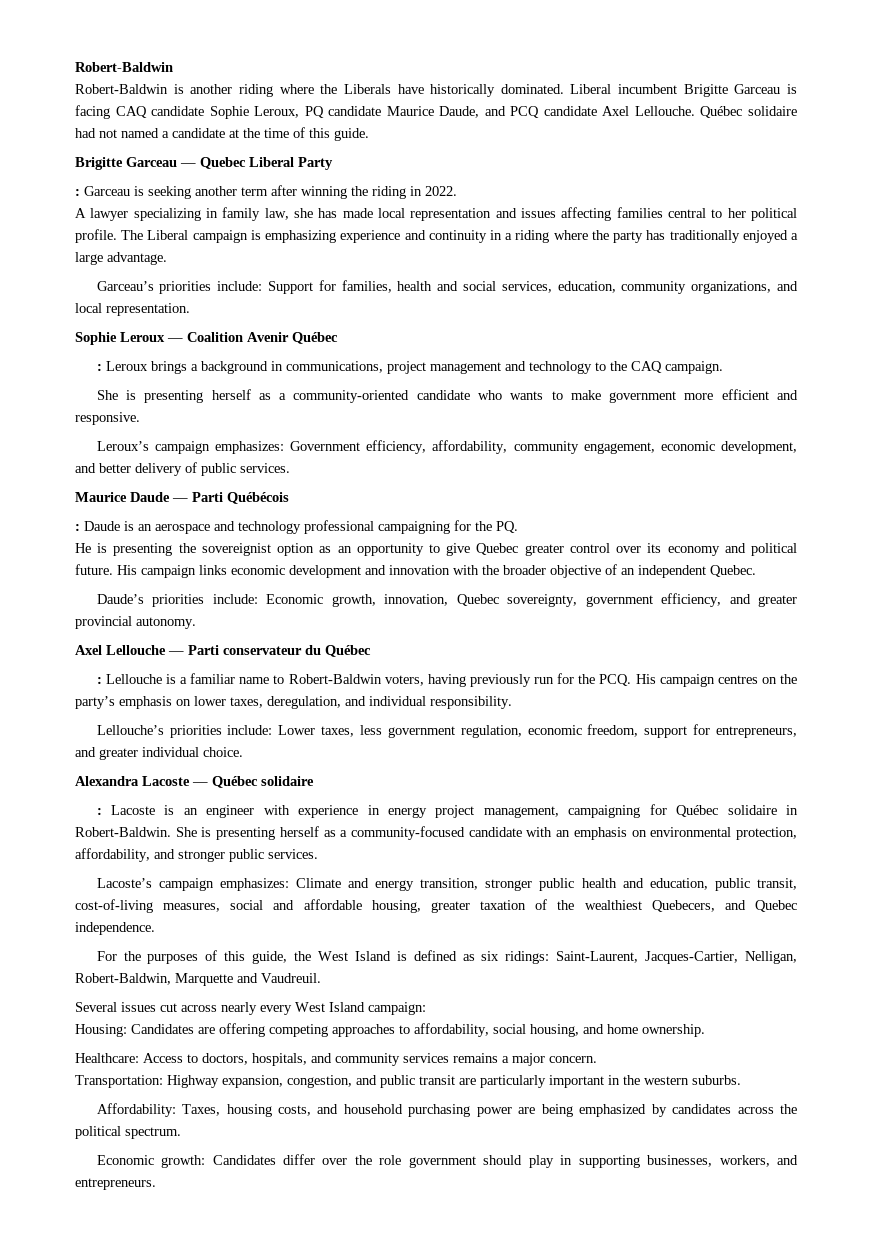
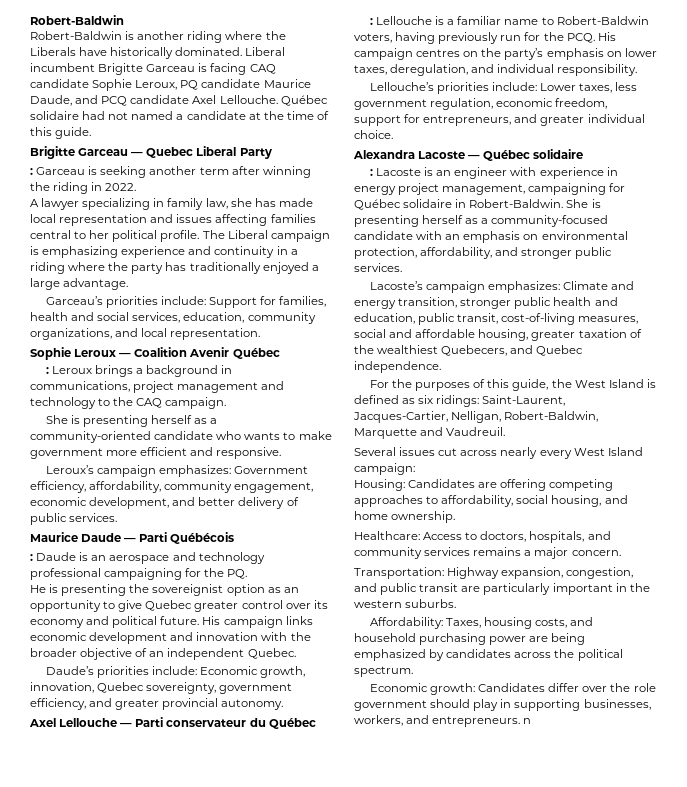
(156, 1184) none -> [523,718,532,724] n

